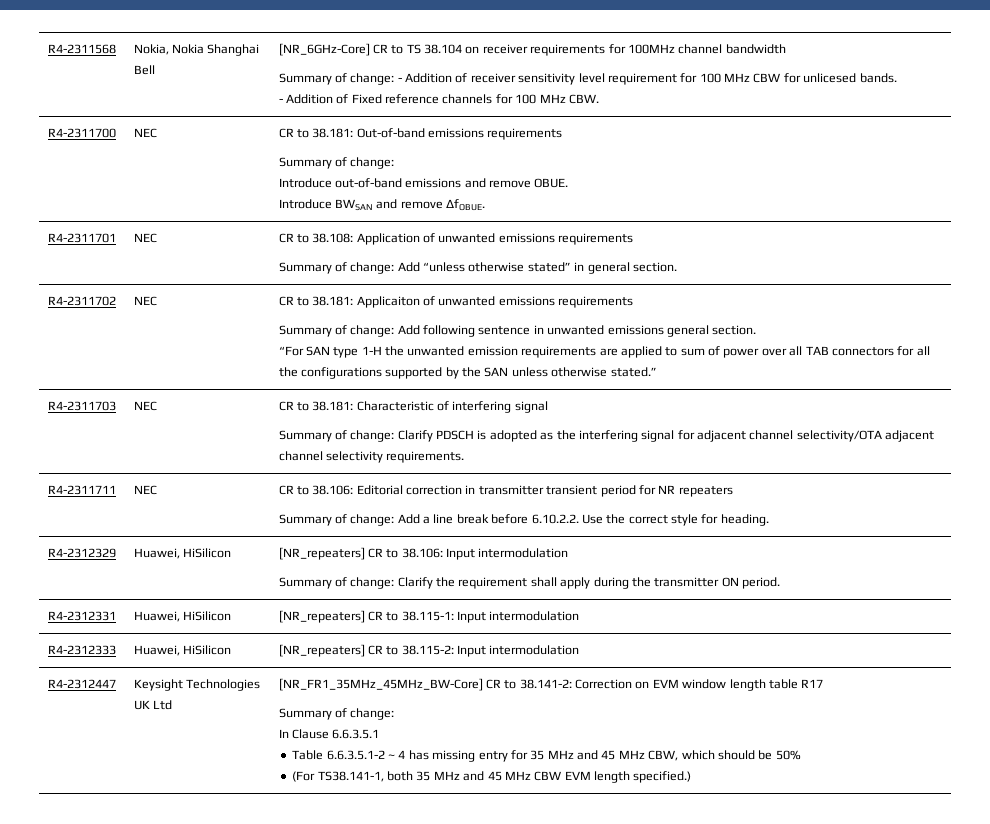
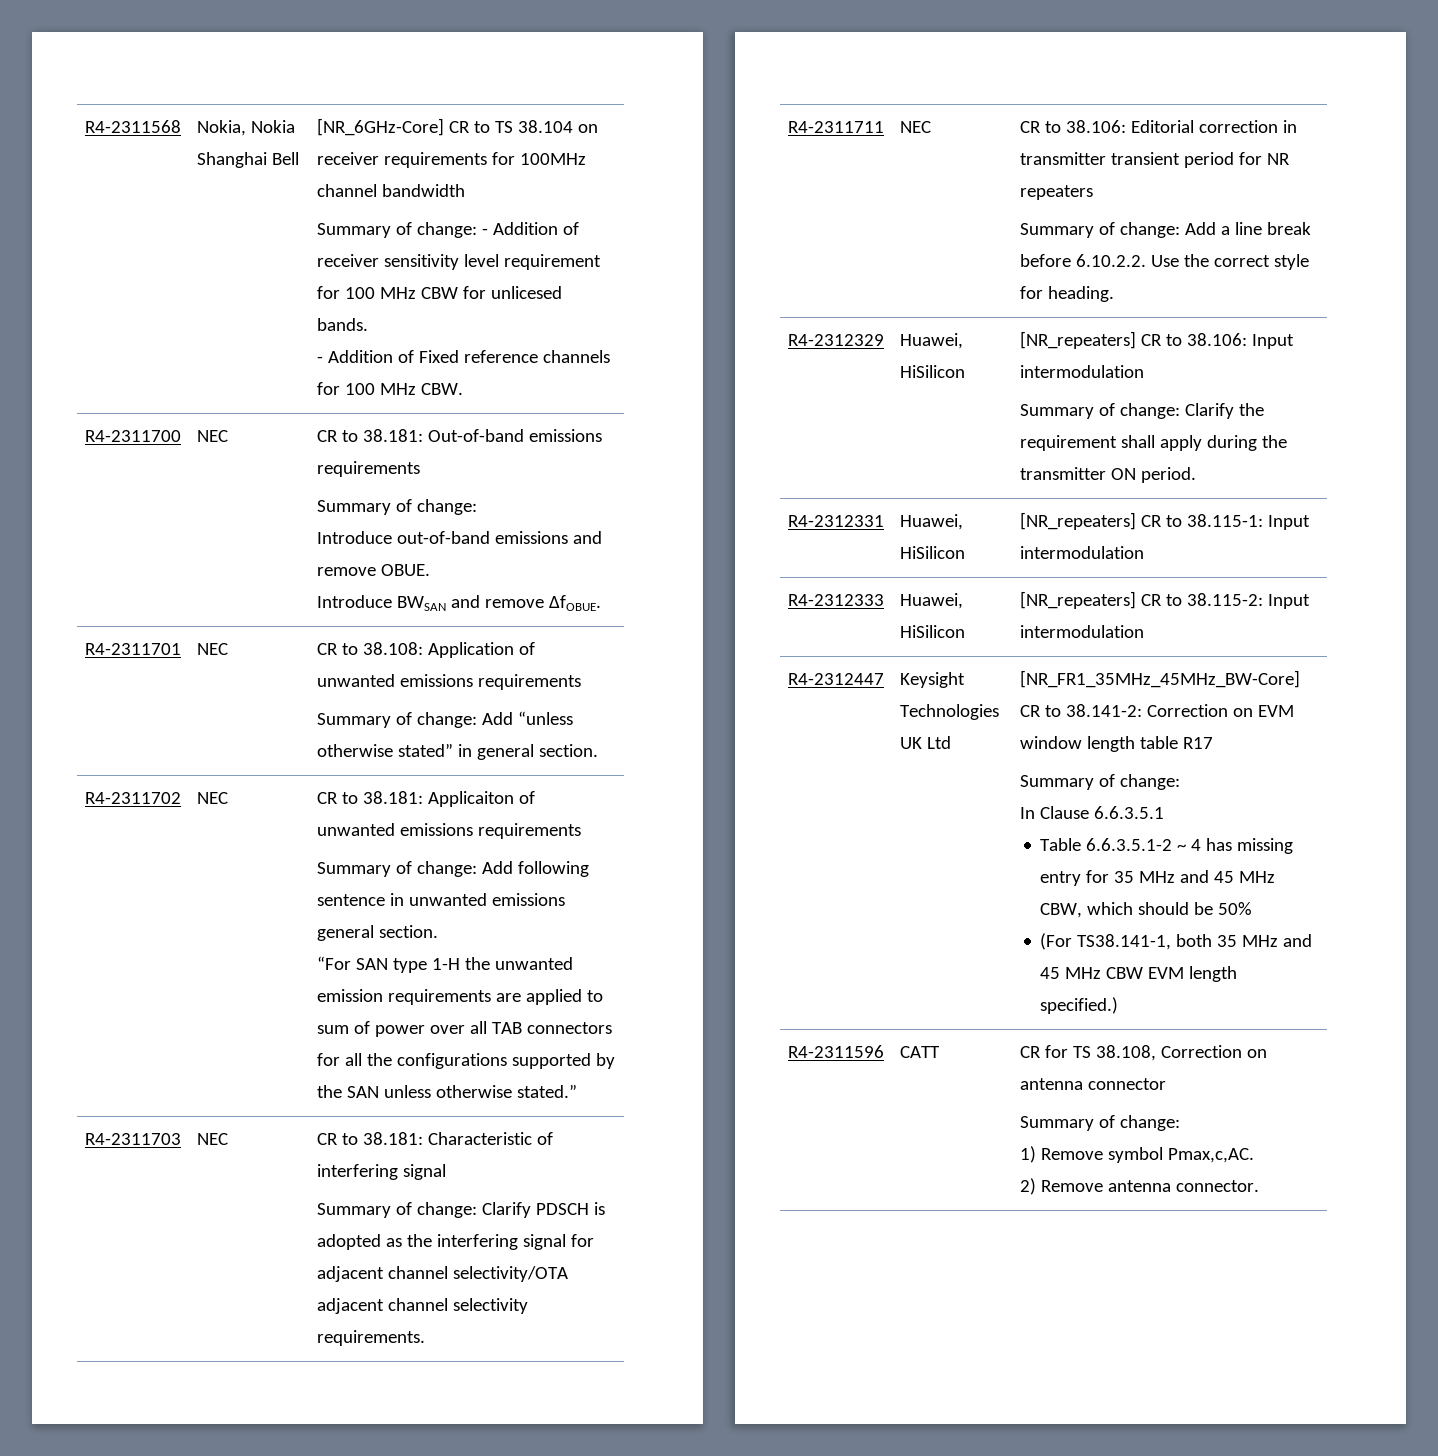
(692, 777) none -> [787,1045,884,1058] [899,1046,940,1058] [1019,1045,1267,1061] [1019,1078,1166,1090] [1019,1115,1180,1131] [1019,1146,1254,1163] [1019,1178,1259,1195] // R4-2311596 | CATT | CR for TS 38.108, Correction on antenna connector // Summary of change: // 1) Remove symbol Pmax,c,AC. // 2) Remove antenna connector.

